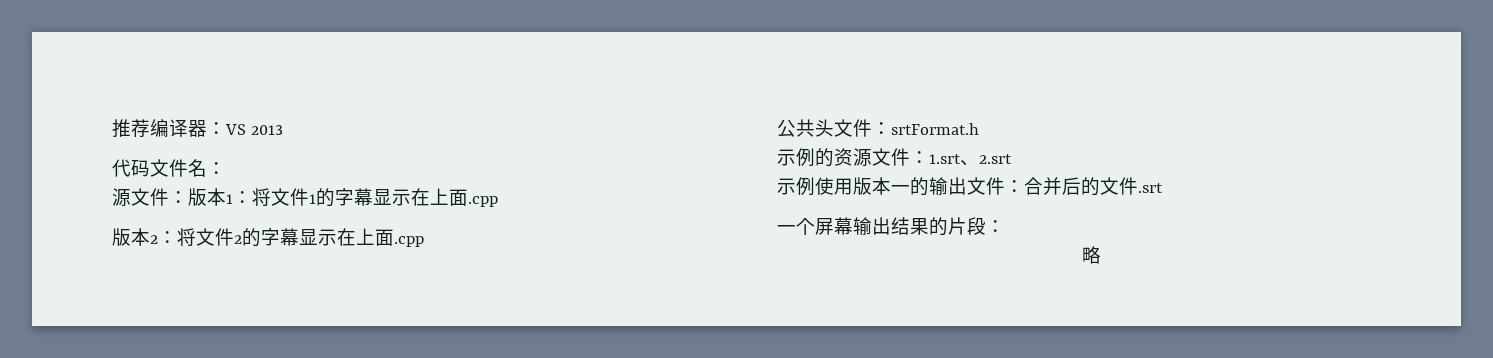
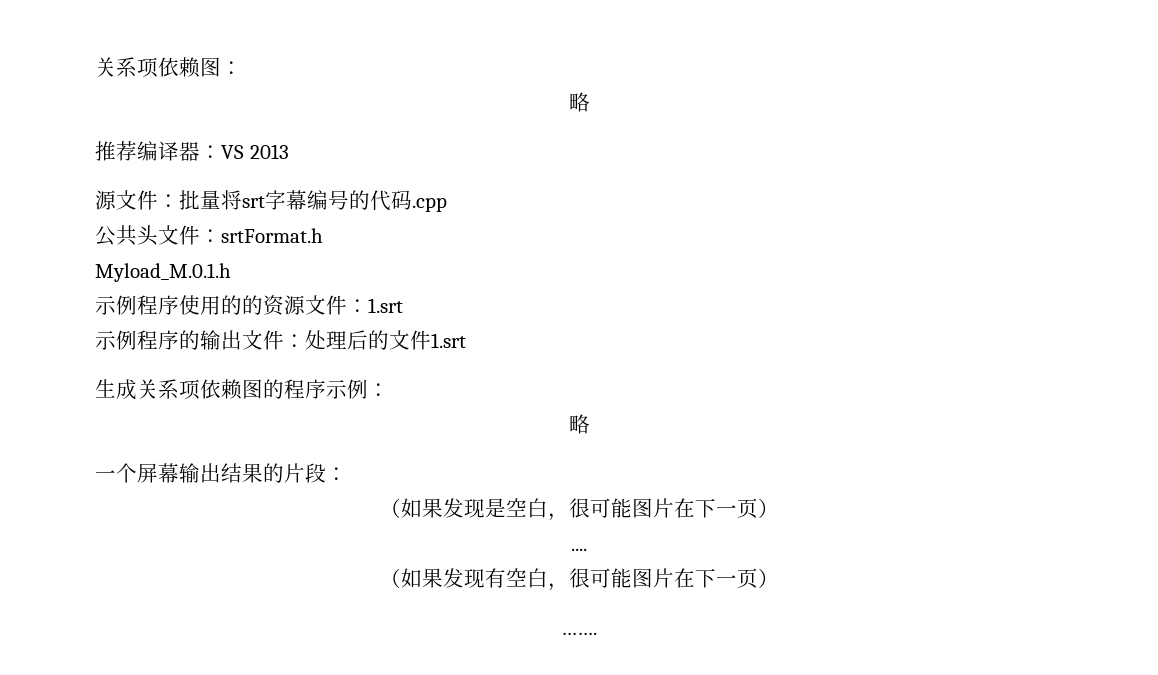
(112, 128) none -> [95,57,242,78] [568,92,590,112] 关系项依赖图： // 略 //
[112,159,226,177] [112,188,498,207] [112,228,394,247] // 代码文件名： // 源文件：版本1：将文件1的字幕显示在上面.cpp // 版本2：将文件2的字幕显示在上面 -> [95,190,412,211] // 源文件：批量将srt字幕编号的代码
[777,148,815,167] // 示例 -> [95,263,231,282] [95,295,242,315] // Myload_M.0.1.h // 示例程序使用的
[960,154,1012,166] [777,177,910,196] 、2.srt // 示例使用版本一 -> [95,330,179,350] // 示例程序
[1024,177,1062,195] 合并 -> [305,330,347,350] 处理
[1138,183,1163,193] .srt -> [431,333,466,348] [95,379,389,400] [568,414,590,434] 1.srt // 生成关系项依赖图的程序示例： // 略
[1082,246,1101,264] 略 -> [379,498,779,521] [571,548,587,551] [379,568,779,591] [561,632,597,635] （如果发现是空白，很可能图片在下一页） // .... // （如果发现有空白，很可能图片在下一页） // …….

